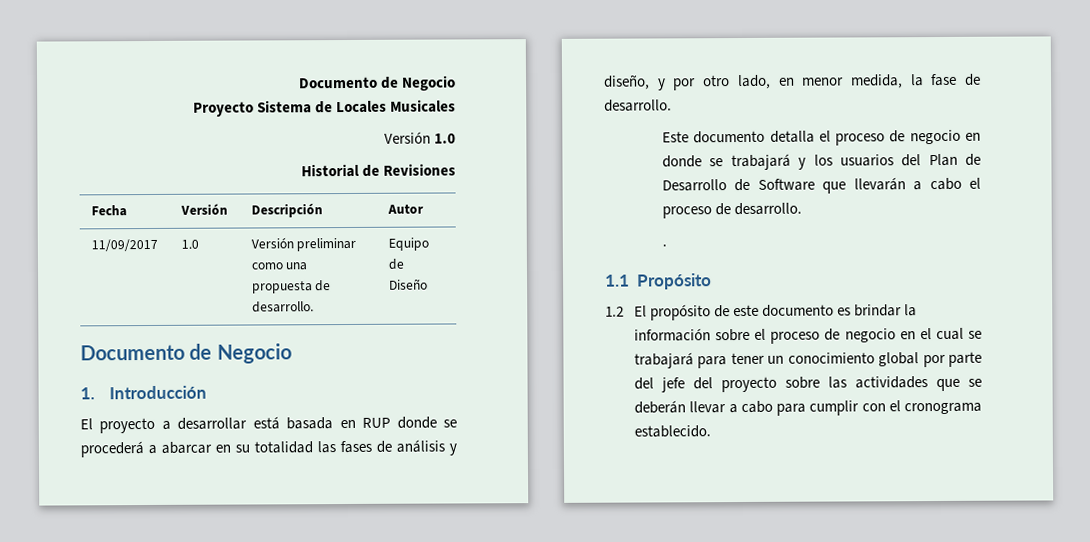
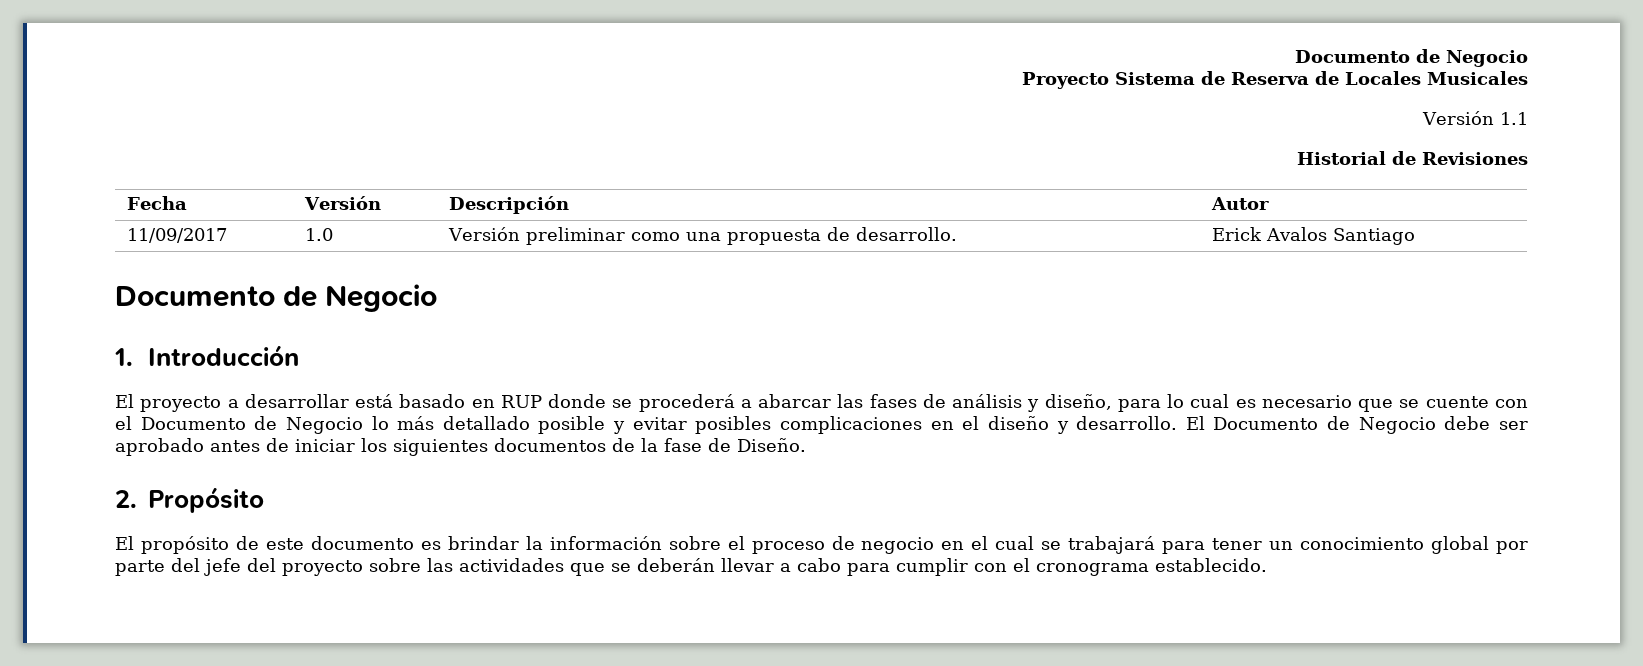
(333, 107) none -> [1231,71,1339,85] Reserva de
[434,133,456,144] 1.0 -> [1500,112,1528,125] 1.1
[387,237,429,251] [387,258,404,270] [388,278,428,290] Equipo de Diseño -> [1211,227,1415,245] Erick Avalos Santiago
[286,417,334,430] basada -> [399,394,466,408] basado
[215,441,313,454] en su totalidad -> (832, 401) none
[657,73,981,91] [604,99,672,112] [661,129,981,146] [661,153,982,171] [661,177,981,194] [661,202,803,219] [661,244,667,247] [605,274,630,287] y por otro lado, en menor medida, la fase de desarrollo. // Este documento detalla el proceso de negocio en donde se trabajará y los usuarios del Plan de Desarrollo de Software que llevarán a cabo el proceso de desarrollo. // . // 1.1 -> [1117,394,1529,412] [115,416,1529,434] [115,438,806,456] [115,490,137,508] para lo cual es necesario que se cuente con el Documento de Negocio lo más detallado posible y evitar posibles complicaciones en el diseño y desarrollo. El Documento de Negocio debe ser aprobado antes de iniciar los siguientes documentos de la fase de Diseño. // 2.
[605,306,624,317] 1.2 -> (265, 499) none

